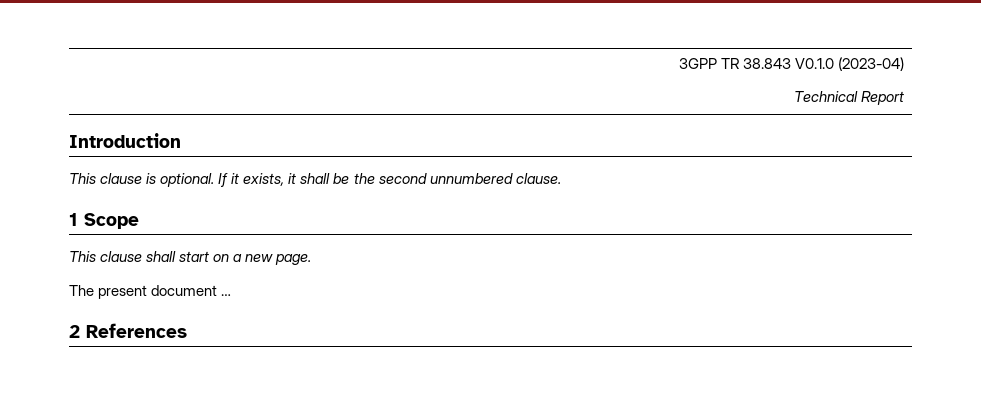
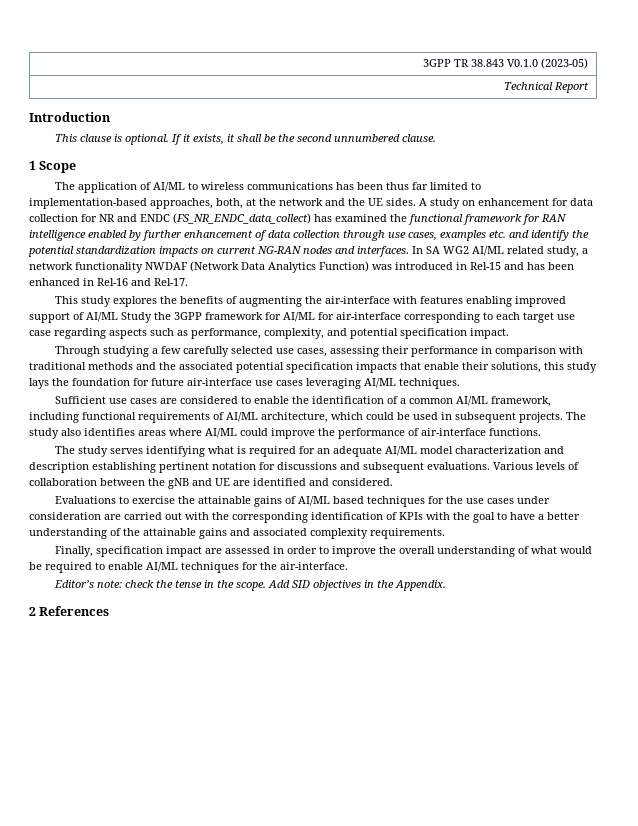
[838,57,905,71] (2023-04) -> [541,58,589,69] (2023-05)
[69,251,312,265] [69,285,232,299] This clause shall start on a new page. // The present document … -> [54,182,481,193] [29,198,593,209] [29,213,567,225] [29,230,589,241] [28,246,588,257] [29,261,574,273] [29,278,188,286] [54,296,566,307] [29,312,575,323] [29,328,509,339] [54,346,583,357] [29,362,597,373] [29,378,460,389] [54,396,551,407] [29,412,586,423] [29,428,541,439] [54,446,564,457] [29,462,579,473] [29,478,393,489] [54,496,550,507] [29,512,580,523] [29,528,445,539] [54,546,592,557] [29,562,348,573] [53,580,446,591] The application of AI/ML to wireless communications has been thus far limited to implementation-based approaches, both, at the network and the UE sides. A study on enhancement for data collection for NR and ENDC (FS_NR_ENDC_data_collect) has examined the functional framework for RAN intelligence enabled by further enhancement of data collection through use cases, examples etc. and identify the potential standardization impacts on current NG-RAN nodes and interfaces. In SA WG2 AI/ML related study, a network functionality NWDAF (Network Data Analytics Function) was introduced in Rel-15 and has been enhanced in Rel-16 and Rel-17. // This study explores the benefits of augmenting the air-interface with features enabling improved support of AI/ML Study the 3GPP framework for AI/ML for air-interface corresponding to each target use case regarding aspects such as performance, complexity, and potential specification impact. // Through studying a few carefully selected use cases, assessing their performance in comparison with traditional methods and the associated potential specification impacts that enable their solutions, this study lays the foundation for future air-interface use cases leveraging AI/ML techniques. // Sufficient use cases are considered to enable the identification of a common AI/ML framework, including functional requirements of AI/ML architecture, which could be used in subsequent projects. The study also identifies areas where AI/ML could improve the performance of air-interface functions. // The study serves identifying what is required for an adequate AI/ML model characterization and description establishing pertinent notation for discussions and subsequent evaluations. Various levels of collaboration between the gNB and UE are identified and considered. // Evaluations to exercise the attainable gains of AI/ML based techniques for the use cases under consideration are carried out with the corresponding identification of KPIs with the goal to have a better understanding of the attainable gains and associated complexity requirements. // Finally, specification impact are assessed in order to improve the overall understanding of what would be required to enable AI/ML techniques for the air-interface. // Editor’s note: check the tense in the scope. Add SID objectives in the Appendix.

